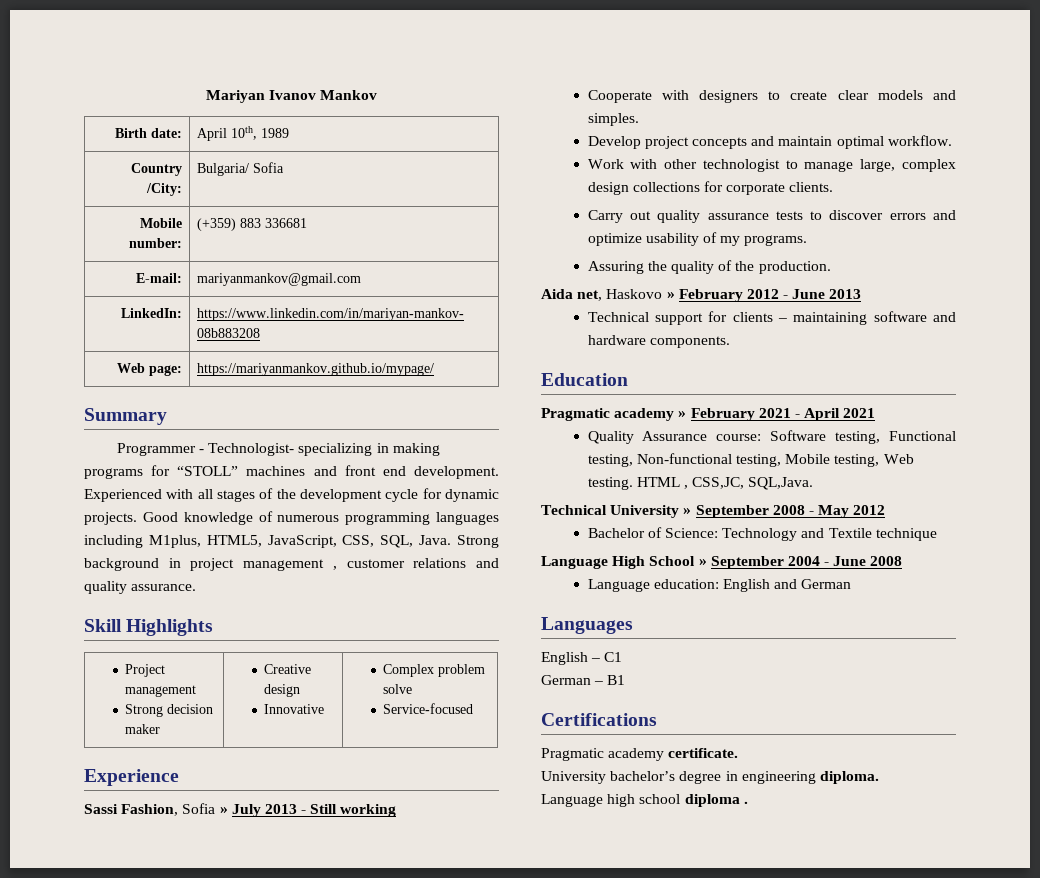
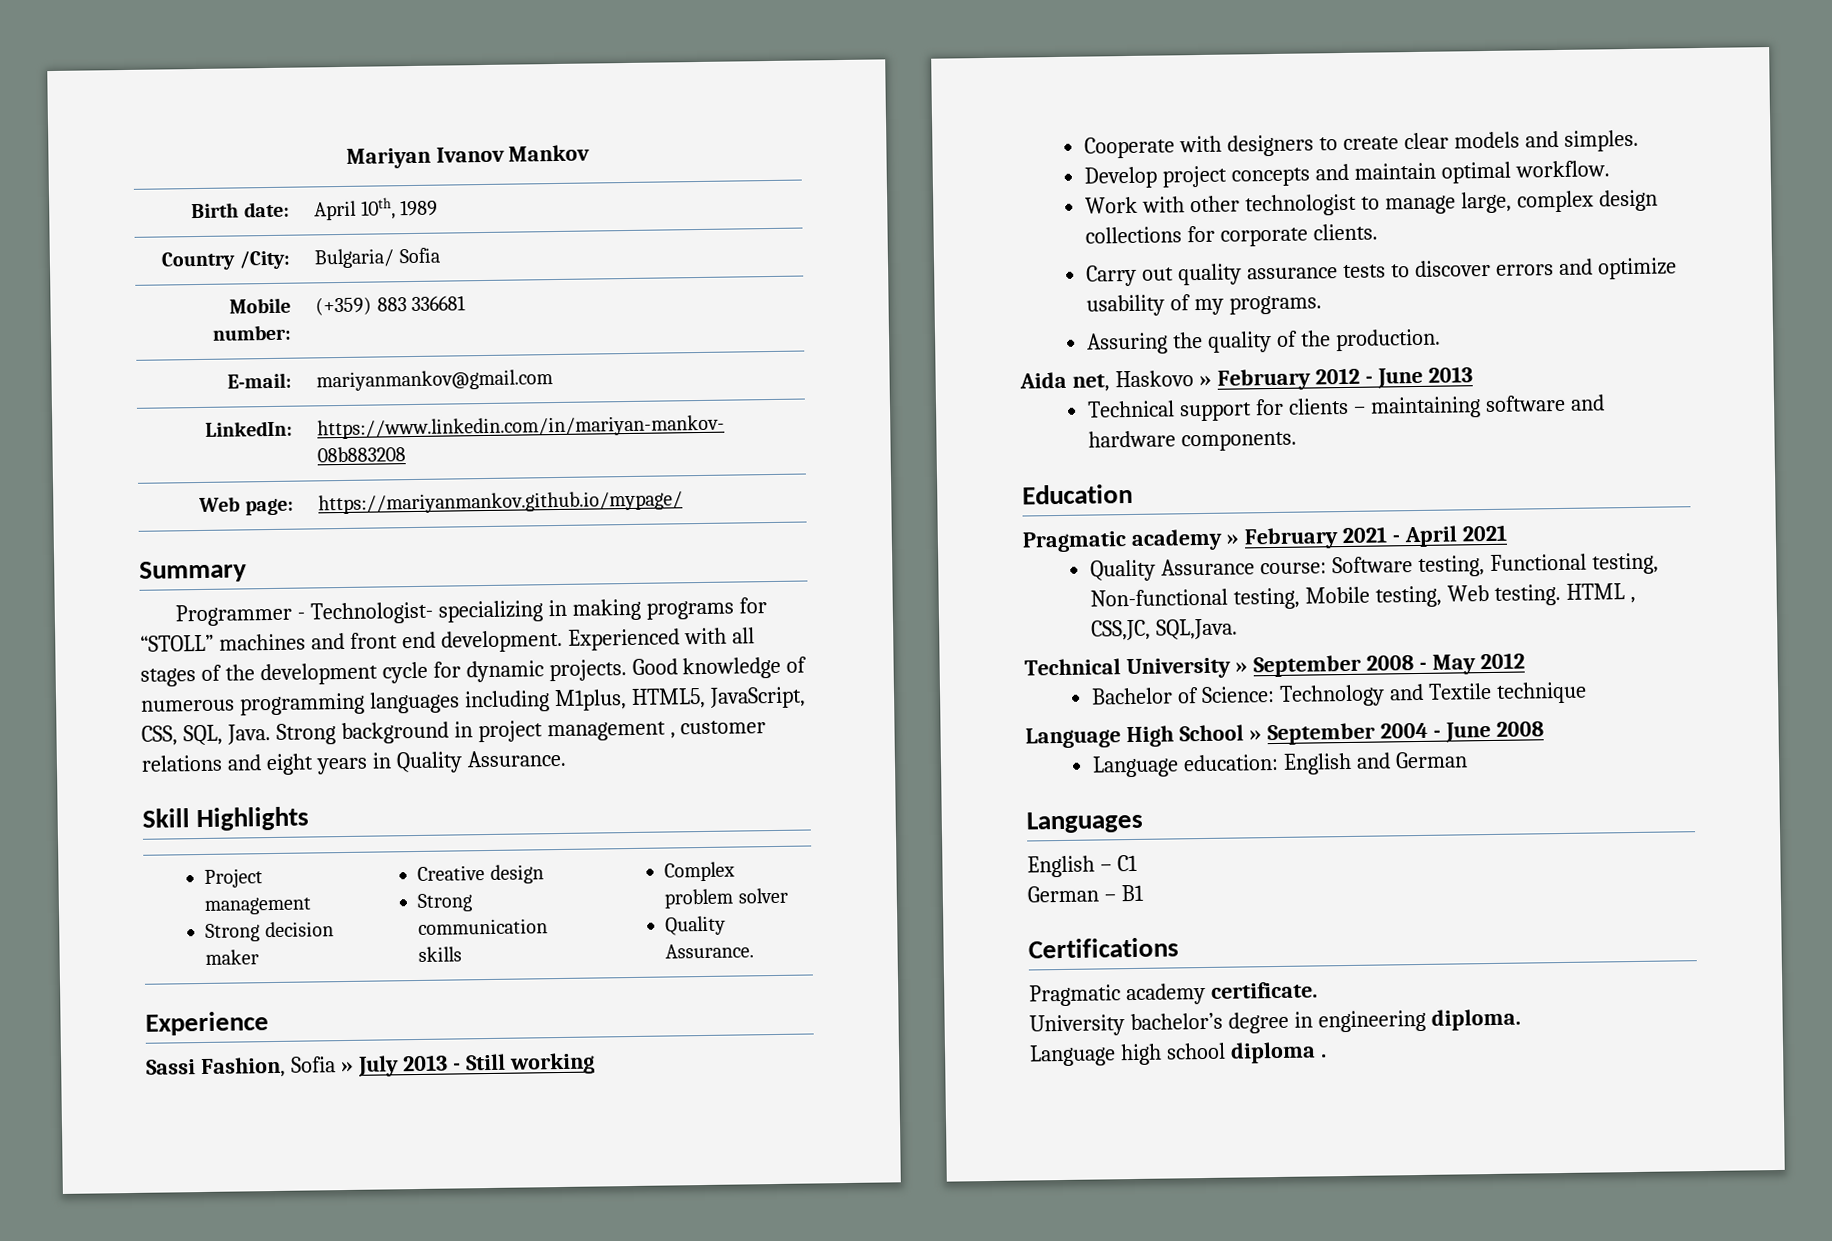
[84,581,197,594] quality assurance. -> [265,749,566,776] eight years in Quality Assurance.
[264,704,325,714] Innovative -> [417,893,474,912] [418,918,549,935] [418,946,463,962] Strong communication skills
[383,684,413,694] [383,703,474,714] solve // Service-focused -> [737,887,788,904] [665,915,727,936] [665,943,755,959] solver // Quality Assurance.

